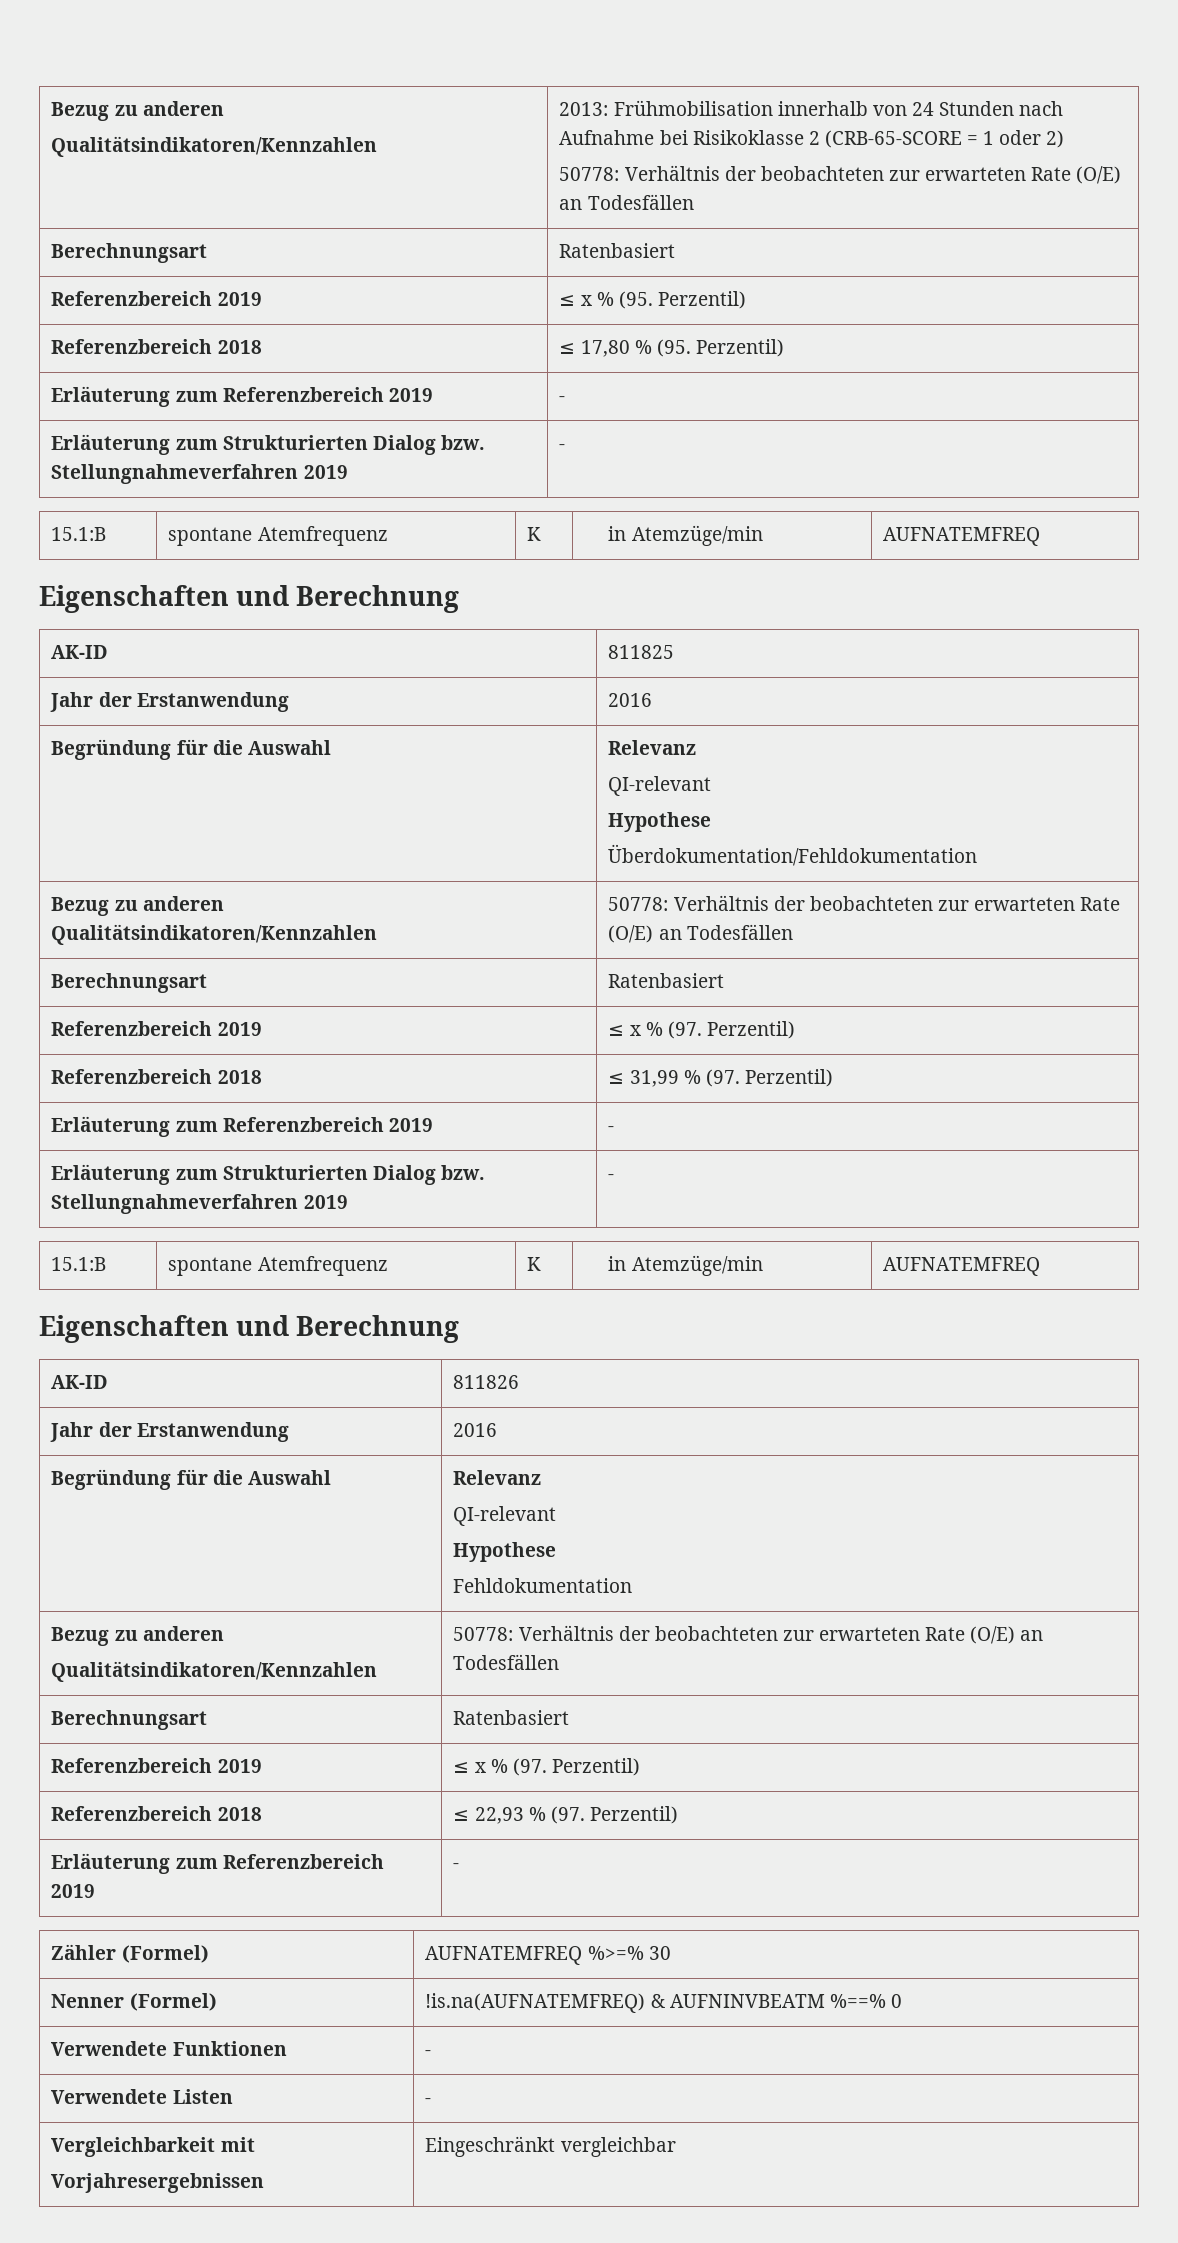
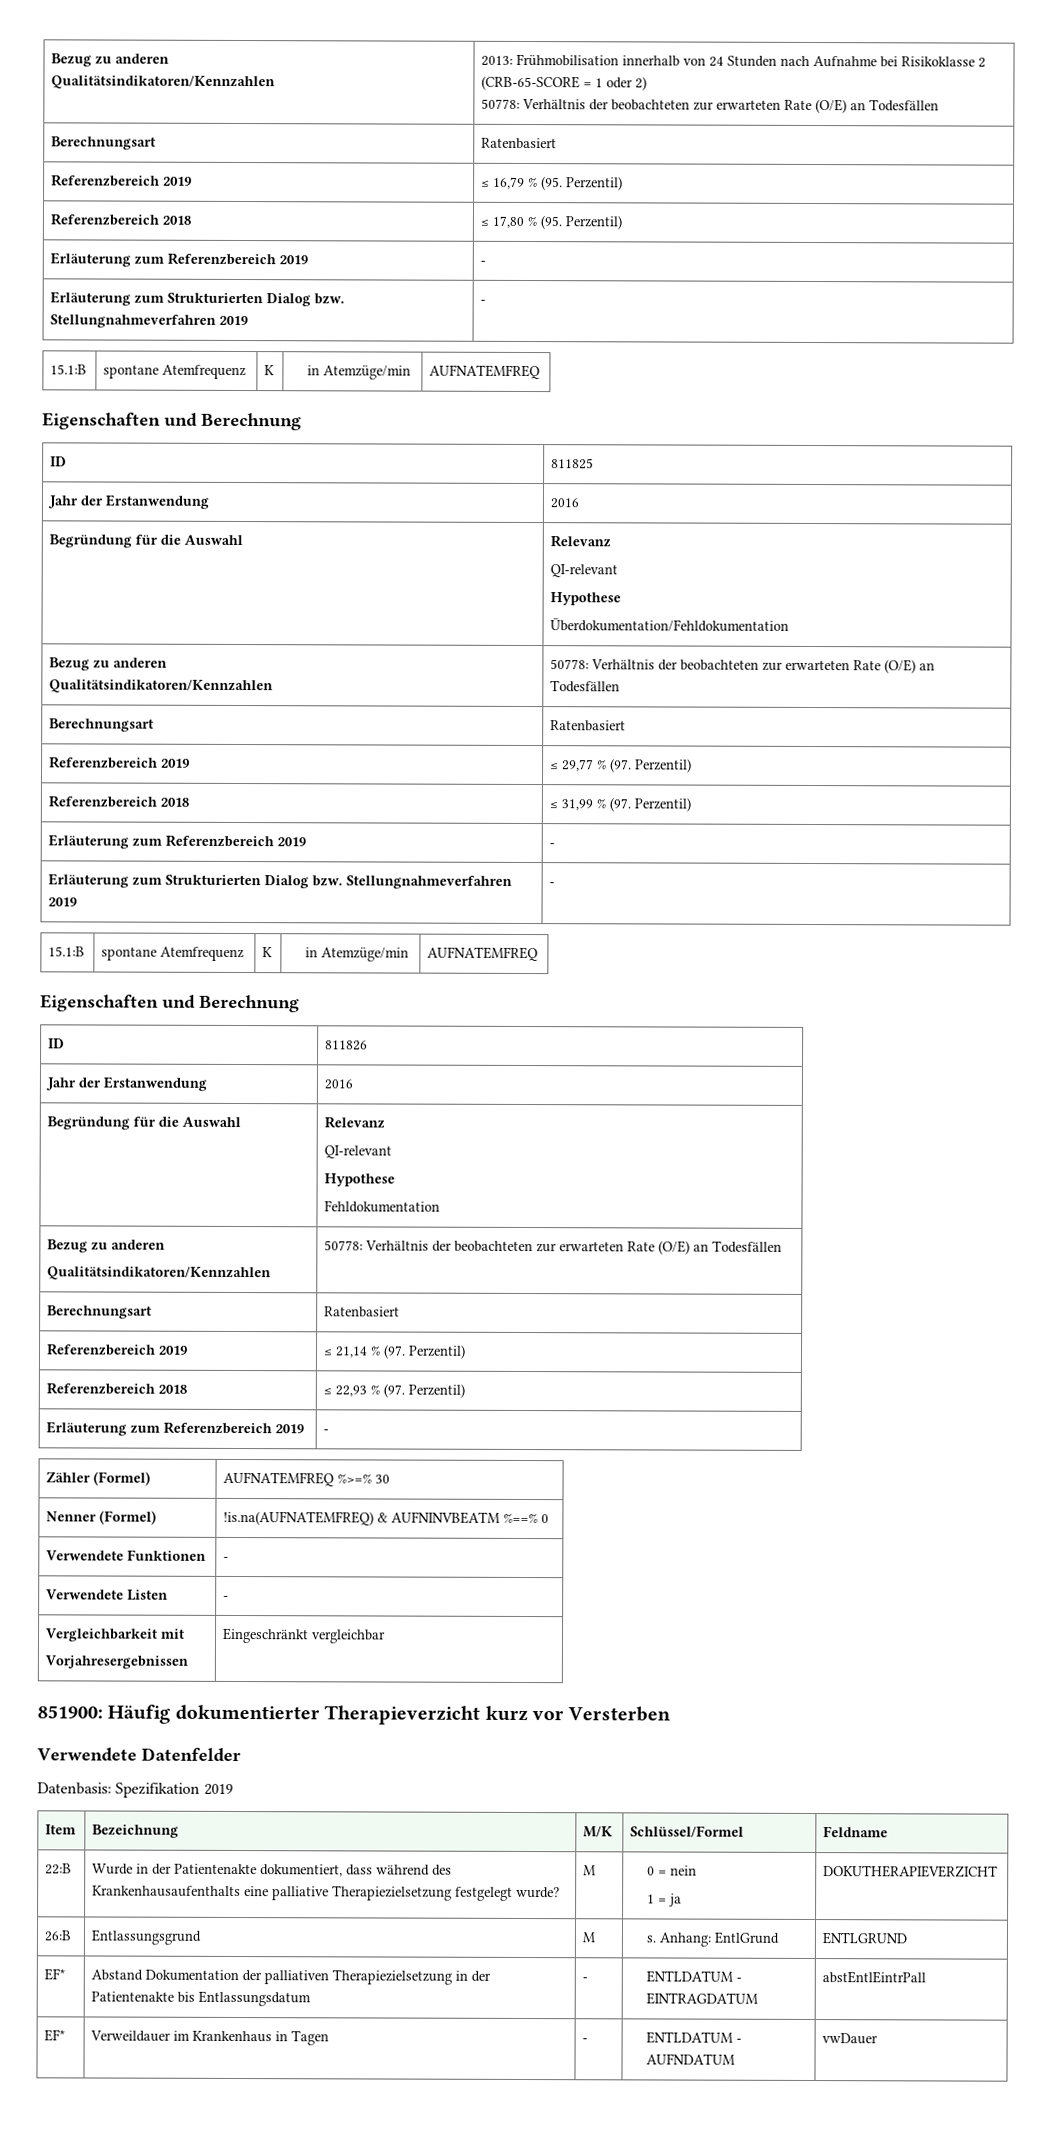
[580,295,592,306] x -> [493,176,526,189] 16,79
[51,645,109,659] AK-ID -> [50,456,68,467] ID
[629,1025,641,1036] x -> [562,759,595,772] 29,77
[51,1375,109,1389] AK-ID -> [48,1038,66,1049] ID
[474,1762,486,1773] x -> [335,1346,369,1358] 21,14
(676, 2147) none -> [37,1704,672,1725] [37,1747,241,1763] [37,1782,233,1798] [45,1824,77,1835] [92,1824,180,1838] [583,1826,614,1838] [630,1825,745,1838] [823,1826,889,1838] [45,1863,73,1875] [92,1863,453,1877] [92,1885,561,1901] [583,1865,597,1876] [647,1865,698,1876] [647,1893,683,1907] [823,1865,999,1878] [44,1930,72,1942] [91,1929,202,1945] [582,1932,596,1943] [646,1931,780,1947] [822,1932,908,1945] [44,1968,66,1981] [91,1969,492,1985] [91,1990,312,2007] [582,1977,589,1982] [646,1970,743,1983] [646,1992,759,2005] [822,1971,927,1984] [44,2029,66,2042] [90,2030,330,2046] [582,2038,589,2043] [646,2031,743,2044] [646,2053,736,2065] [822,2033,879,2045] // 851900: Häufig dokumentierter Therapieverzicht kurz vor Versterben // Verwendete Datenfelder // Datenbasis: Spezifikation 2019 // Item | Bezeichnung | M/K | Schlüssel/Formel | Feldname // 22:B | Wurde in der Patientenakte dokumentiert, dass während des Krankenhausaufenthalts eine palliative Therapiezielsetzung festgelegt wurde? | M | 0 = nein // 1 = ja | DOKUTHERAPIEVERZICHT // 26:B | Entlassungsgrund | M | s. Anhang: EntlGrund | ENTLGRUND // EF* | Abstand Dokumentation der palliativen Therapiezielsetzung in der Patientenakte bis Entlassungsdatum | - | ENTLDATUM - EINTRAGDATUM | abstEntlEintrPall // EF* | Verweildauer im Krankenhaus in Tagen | - | ENTLDATUM - AUFNDATUM | vwDauer

